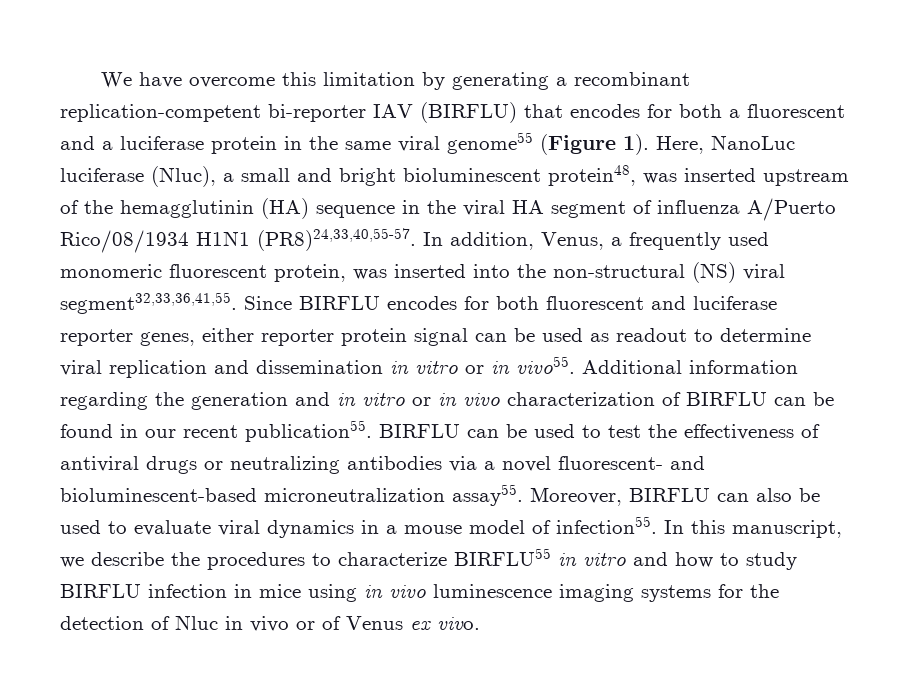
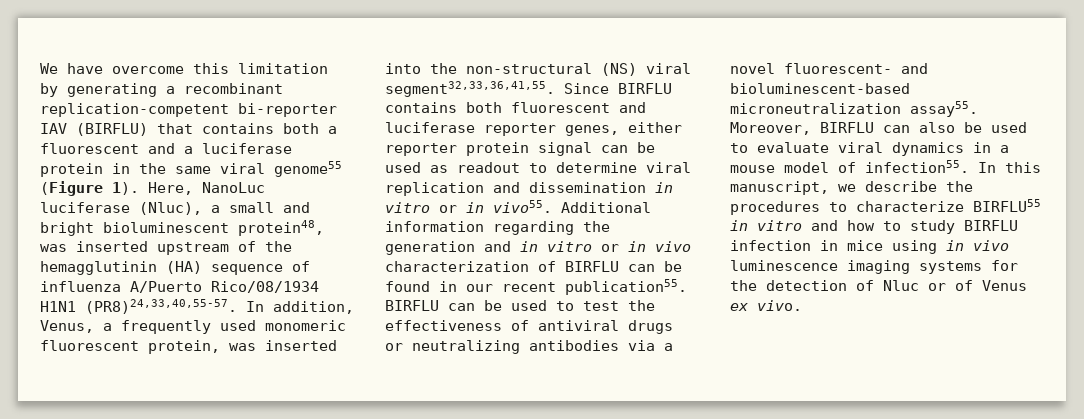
[570,104,672,118] encodes for -> [202,123,274,134] contains
[402,200,626,218] in the viral HA segment -> (283, 269) none
[387,296,489,310] encodes for -> [385,102,457,113] contains
[225,616,289,632] in vivo -> (919, 285) none

